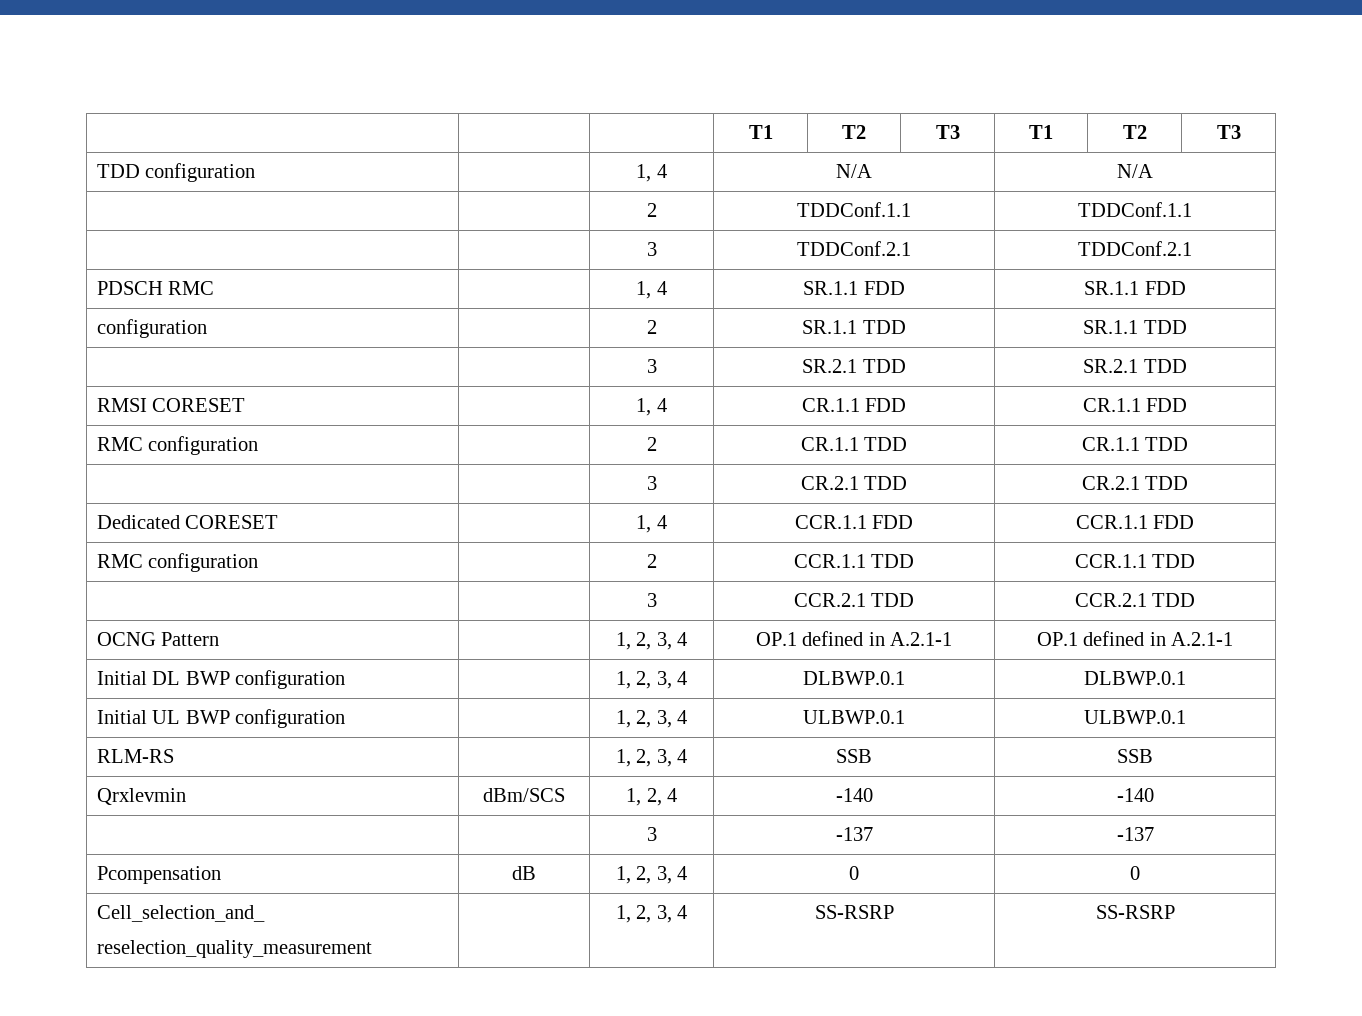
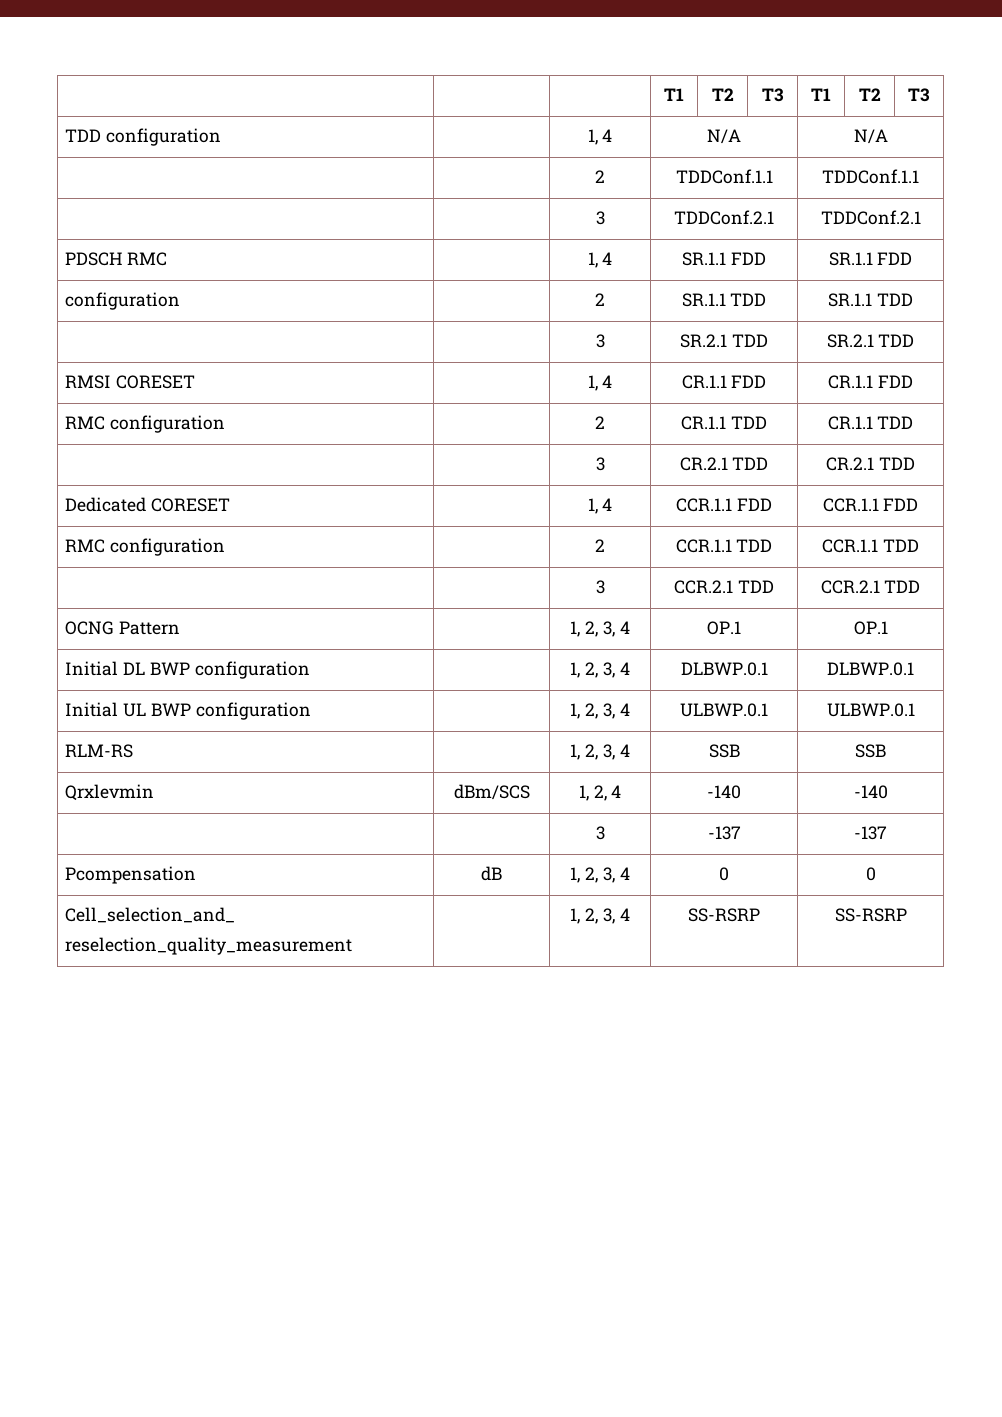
[802,631,953,646] [1036,631,1234,646] defined in A.2.1-1 | OP.1 defined in A.2.1-1 -> [853,621,888,635] | OP.1

